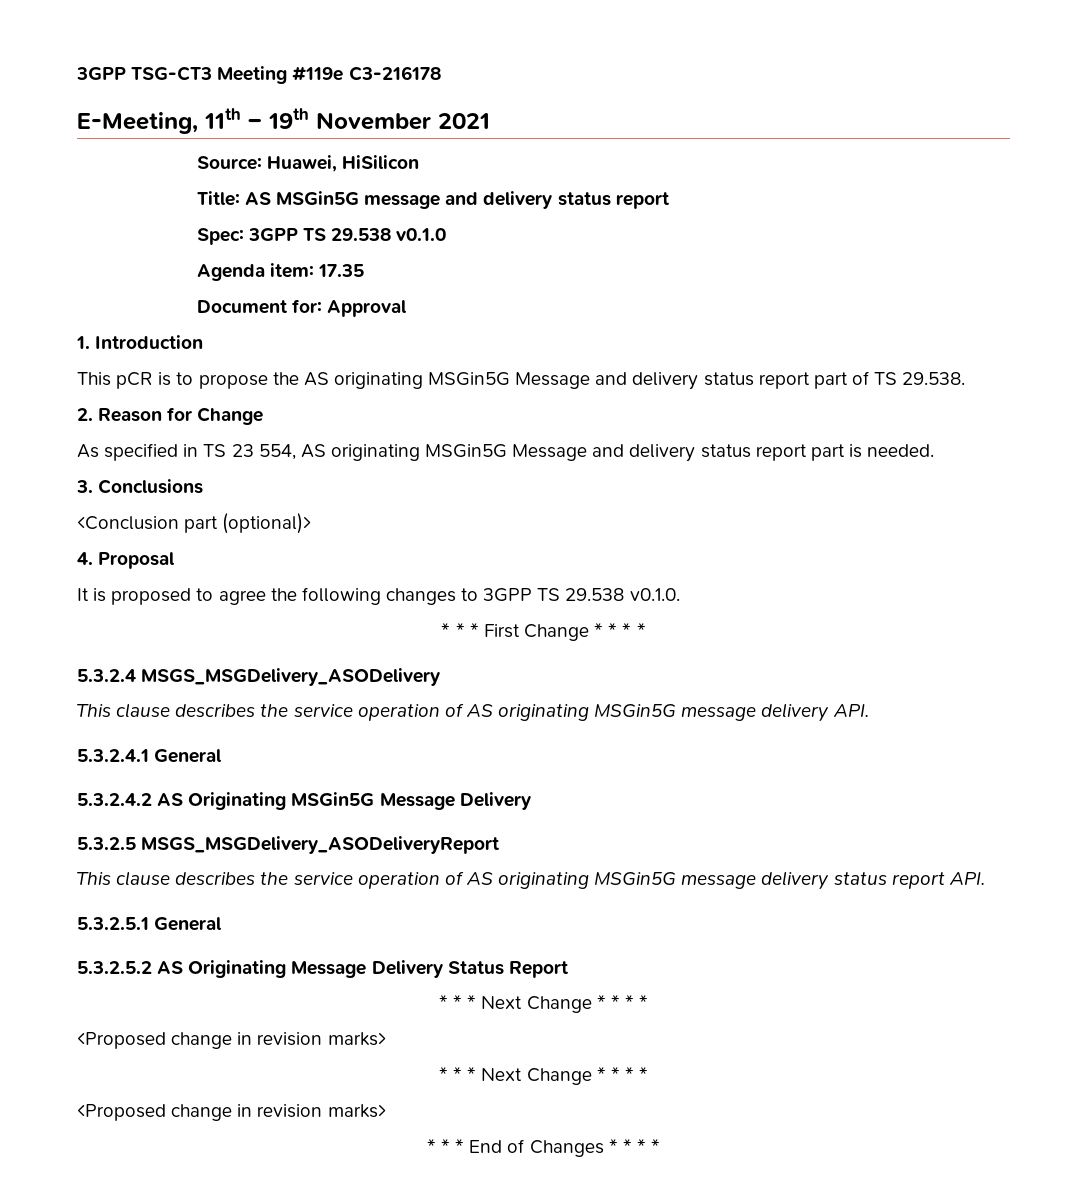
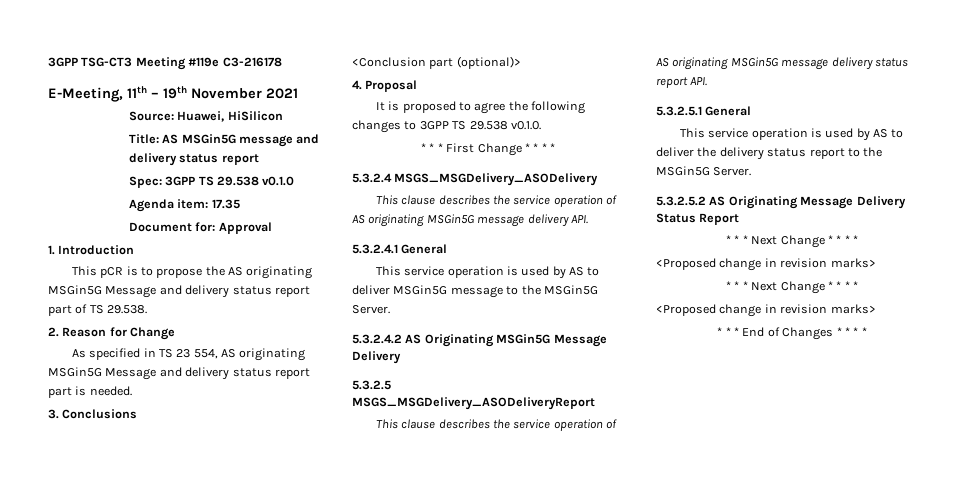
(223, 756) none -> [375,266,600,279] [352,285,598,298] [352,305,390,314] // This service operation is used by AS to deliver MSGin5G message to the MSGin5G Server.
(223, 924) none -> [679,128,904,141] [656,147,883,160] [656,166,752,176] // This service operation is used by AS to deliver the delivery status report to the MSGin5G Server.

